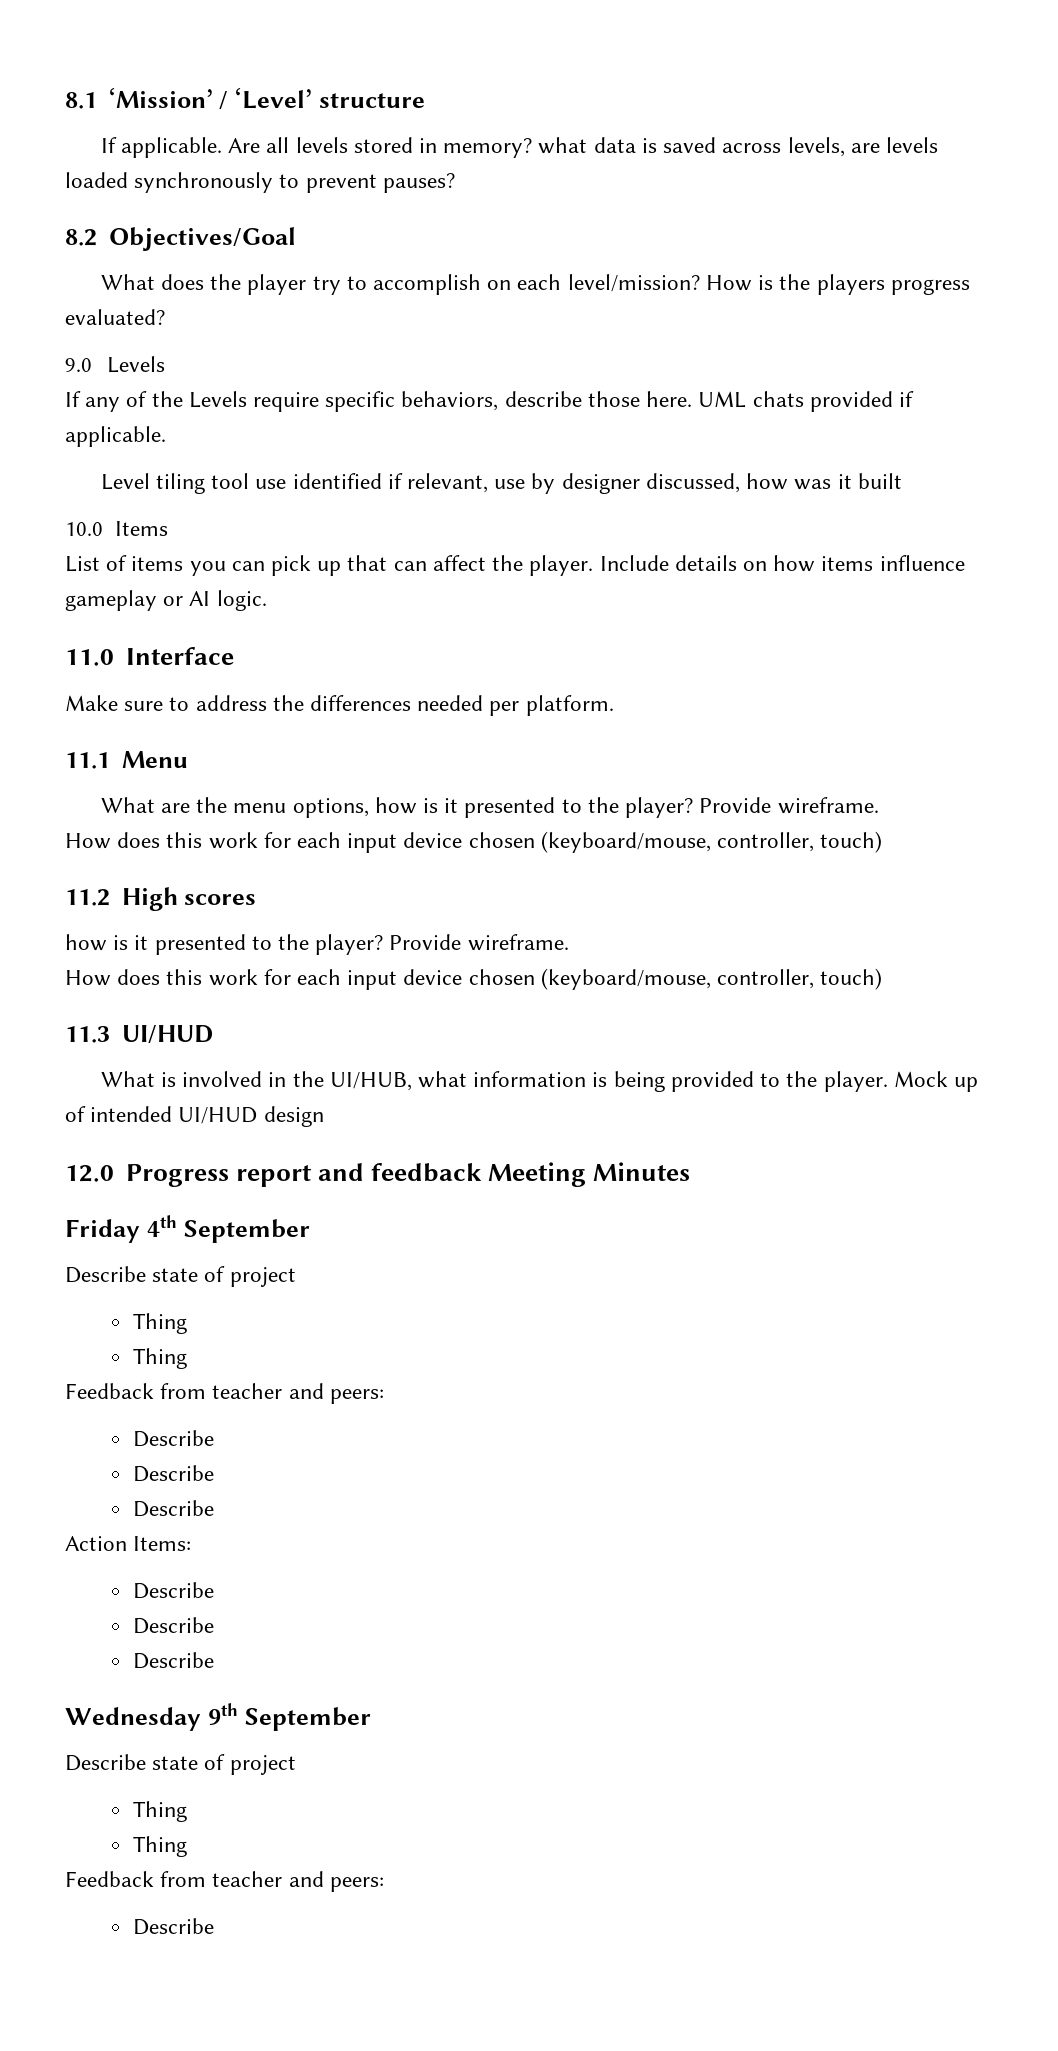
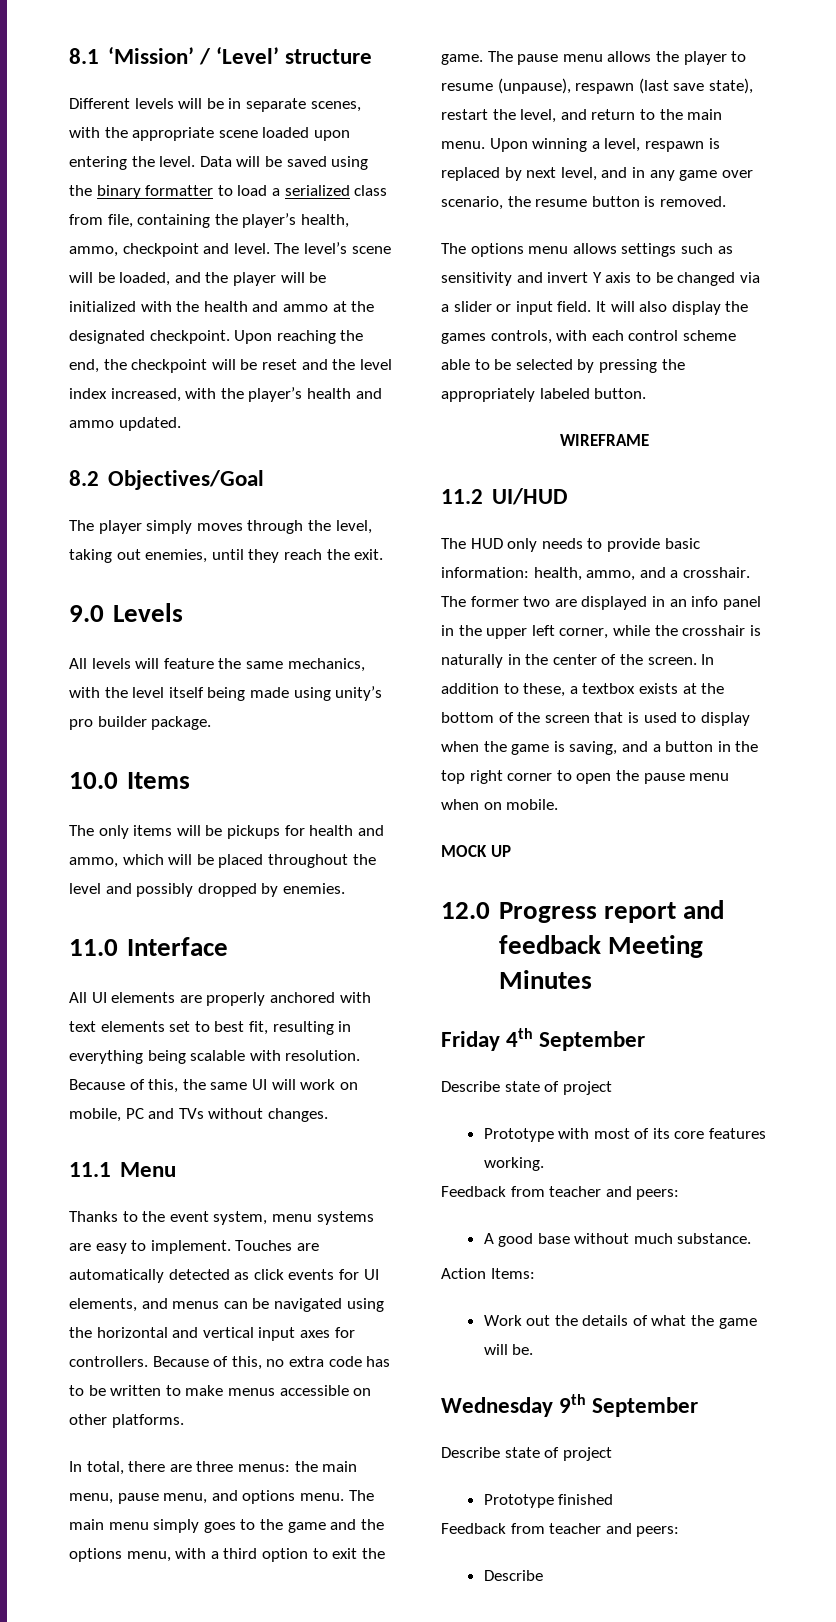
[100,137,938,158] [65,172,455,193] [65,227,296,251] [100,274,970,295] [65,309,165,325] [65,356,166,373] [65,391,914,412] [65,426,166,447] [100,473,902,494] [65,521,168,536] [65,555,965,576] [65,590,267,611] [65,647,234,666] [65,695,614,716] [65,751,188,769] [100,797,879,818] [65,831,883,853] [65,887,257,911] [65,934,569,955] [65,968,883,990] [65,1025,213,1043] [100,1071,978,1092] [65,1106,324,1127] If applicable. Are all levels stored in memory? what data is saved across levels, are levels loaded synchronously to prevent pauses? // 8.2 Objectives/Goal // What does the player try to accomplish on each level/mission? How is the players progress evaluated? // 9.0 Levels // If any of the Levels require specific behaviors, describe those here. UML chats provided if applicable. // Level tiling tool use identified if relevant, use by designer discussed, how was it built // 10.0 Items // List of items you can pick up that can affect the player. Include details on how items influence gameplay or AI logic. // 11.0 Interface // Make sure to address the differences needed per platform. // 11.1 Menu // What are the menu options, how is it presented to the player? Provide wireframe. // How does this work for each input device chosen (keyboard/mouse, controller, touch) // 11.2 High scores // how is it presented to the player? Provide wireframe. // How does this work for each input device chosen (keyboard/mouse, controller, touch) // 11.3 UI/HUD // What is involved in the UI/HUB, what information is being provided to the player. Mock up of intended UI/HUD design -> [69,98,361,112] [69,127,350,141] [69,156,369,170] [69,185,388,199] [69,213,349,228] [69,242,391,257] [69,272,327,286] [69,301,375,312] [69,330,364,344] [69,359,392,373] [69,387,382,402] [69,417,181,431] [69,470,264,490] [69,520,372,534] [69,549,384,563] [69,603,183,622] [69,658,365,672] [69,686,383,701] [69,716,212,730] [69,772,190,789] [69,825,384,839] [69,854,376,868] [69,883,345,897] [69,937,228,956] [69,992,371,1006] [69,1021,352,1035] [69,1050,361,1064] [69,1079,358,1093] [69,1108,328,1122] [69,1162,176,1177] [69,1211,374,1225] [69,1240,319,1254] [69,1269,379,1283] [69,1298,384,1312] [69,1327,355,1341] [69,1356,391,1370] [69,1385,372,1396] [69,1414,184,1428] [69,1461,358,1475] [69,1490,374,1504] [69,1519,384,1533] [69,1548,385,1562] [441,51,747,65] [441,78,753,94] [441,109,723,123] [441,138,720,152] [441,167,753,181] [441,196,726,210] [441,243,733,257] [441,272,760,286] [441,301,749,315] [441,330,736,344] [441,359,685,373] [441,388,647,402] [559,434,649,446] [441,488,568,505] [441,538,700,552] [441,567,750,581] [441,596,761,610] [441,625,761,639] [441,654,715,668] [441,683,725,697] [441,712,750,726] [441,741,759,755] [441,770,730,784] [441,799,559,810] [441,845,511,857] Different levels will be in separate scenes, with the appropriate scene loaded upon entering the level. Data will be saved using the binary formatter to load a serialized class from file, containing the player’s health, ammo, checkpoint and level. The level’s scene will be loaded, and the player will be initialized with the health and ammo at the designated checkpoint. Upon reaching the end, the checkpoint will be reset and the level index increased, with the player’s health and ammo updated. // 8.2 Objectives/Goal // The player simply moves through the level, taking out enemies, until they reach the exit. // 9.0 Levels // All levels will feature the same mechanics, with the level itself being made using unity’s pro builder package. // 10.0 Items // The only items will be pickups for health and ammo, which will be placed throughout the level and possibly dropped by enemies. // 11.0 Interface // All UI elements are properly anchored with text elements set to best fit, resulting in everything being scalable with resolution. Because of this, the same UI will work on mobile, PC and TVs without changes. // 11.1 Menu // Thanks to the event system, menu systems are easy to implement. Touches are automatically detected as click events for UI elements, and menus can be navigated using the horizontal and vertical input axes for controllers. Because of this, no extra code has to be written to make menus accessible on other platforms. // In total, there are three menus: the main menu, pause menu, and options menu. The main menu simply goes to the game and the options menu, with a third option to exit the game. The pause menu allows the player to resume (unpause), respawn (last save state), restart the level, and return to the main menu. Upon winning a level, respawn is replaced by next level, and in any game over scenario, the resume button is removed. // The options menu allows settings such as sensitivity and invert Y axis to be changed via a slider or input field. It will also display the games controls, with each control scheme able to be selected by pressing the appropriately labeled button. // WIREFRAME // 11.2 UI/HUD // The HUD only needs to provide basic information: health, ammo, and a crosshair. The former two are displayed in an info panel in the upper left corner, while the crosshair is naturally in the center of the screen. In addition to these, a textbox exists at the bottom of the screen that is used to display when the game is saving, and a button in the top right corner to open the pause menu when on mobile. // MOCK UP
[132,1313,187,1334] [132,1348,187,1369] [65,1383,384,1404] [132,1430,214,1447] [132,1465,214,1482] [132,1500,214,1517] [65,1536,192,1551] [132,1582,214,1599] [132,1617,214,1634] [132,1652,214,1669] Thing // Thing // Feedback from teacher and peers: // Describe // Describe // Describe // Action Items: // Describe // Describe // Describe -> [483,1128,767,1142] [483,1157,544,1171] [441,1186,680,1200] [483,1233,752,1247] [441,1268,535,1279] [483,1315,757,1329] [483,1344,534,1355] Prototype with most of its core features working. // Feedback from teacher and peers: // A good base without much substance. // Action Items: // Work out the details of what the game will be.
[132,1801,187,1822] [132,1836,187,1857] Thing // Thing -> [483,1494,614,1508] Prototype finished

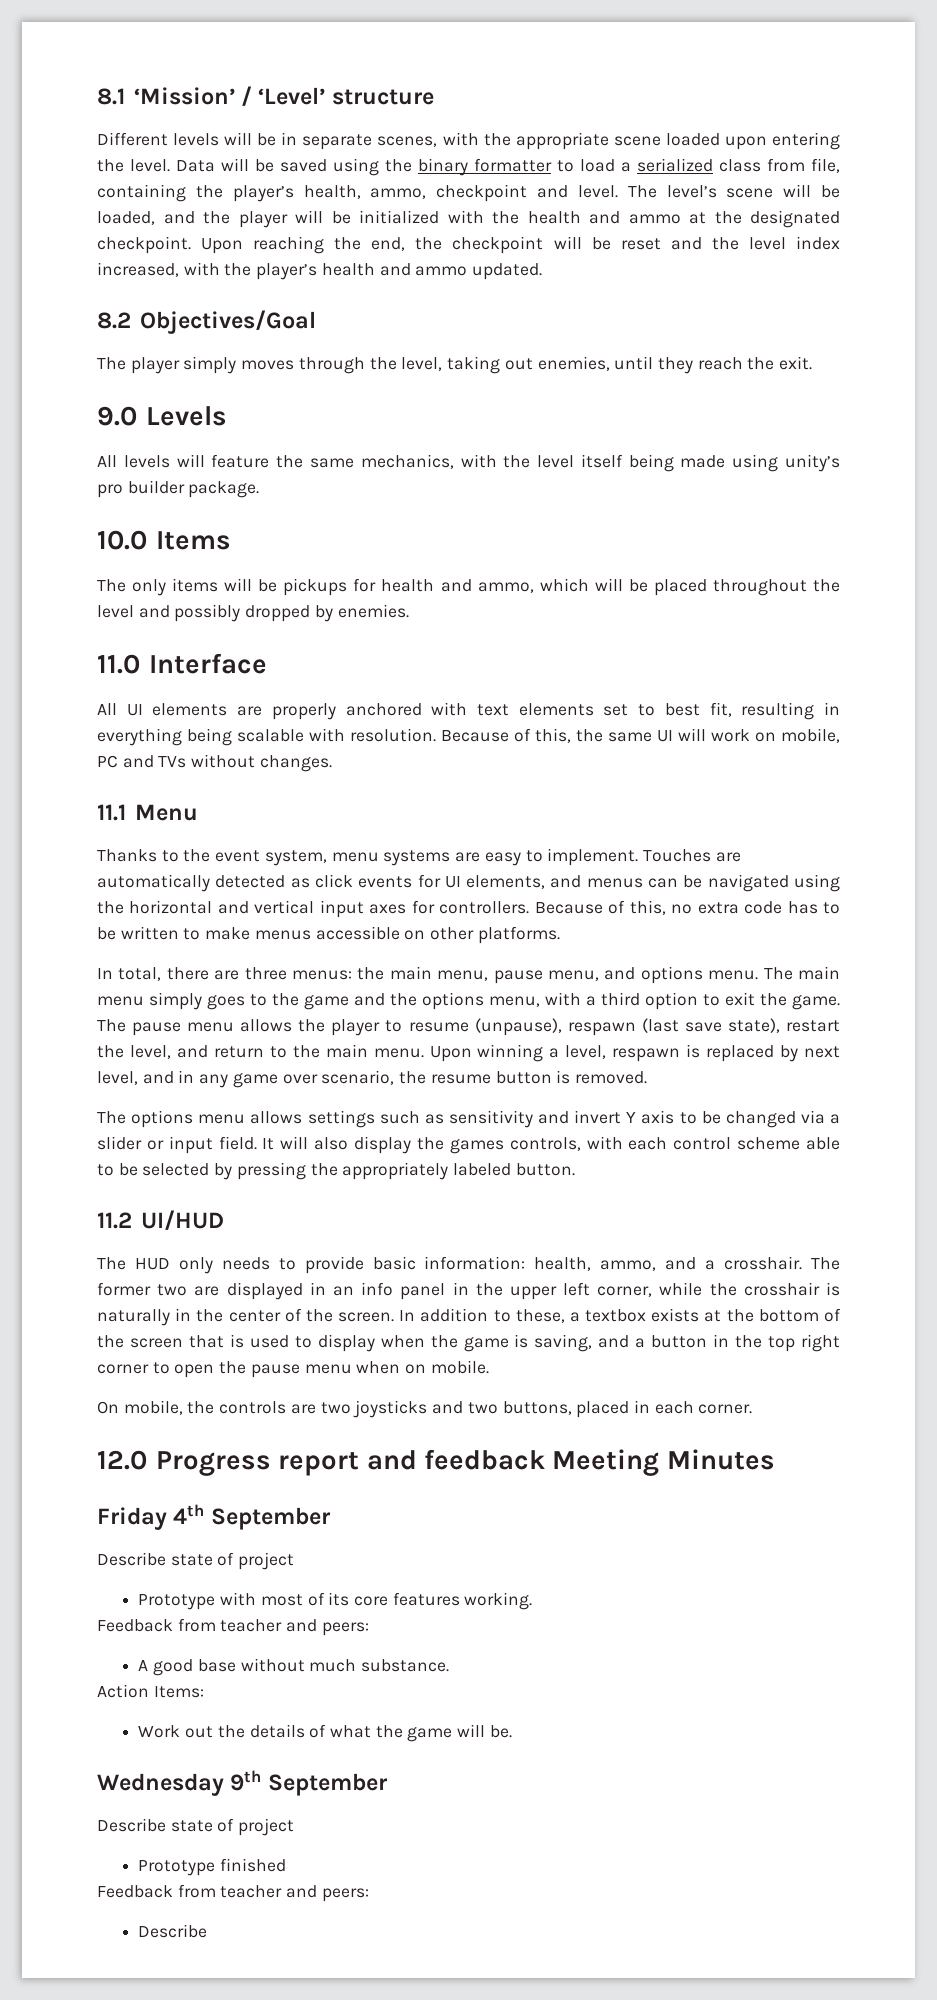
[559,434,649,446] // WIREFRAME -> (575, 1169) none
[441,845,511,857] MOCK UP -> [97,1400,753,1418] On mobile, the controls are two joysticks and two buttons, placed in each corner.

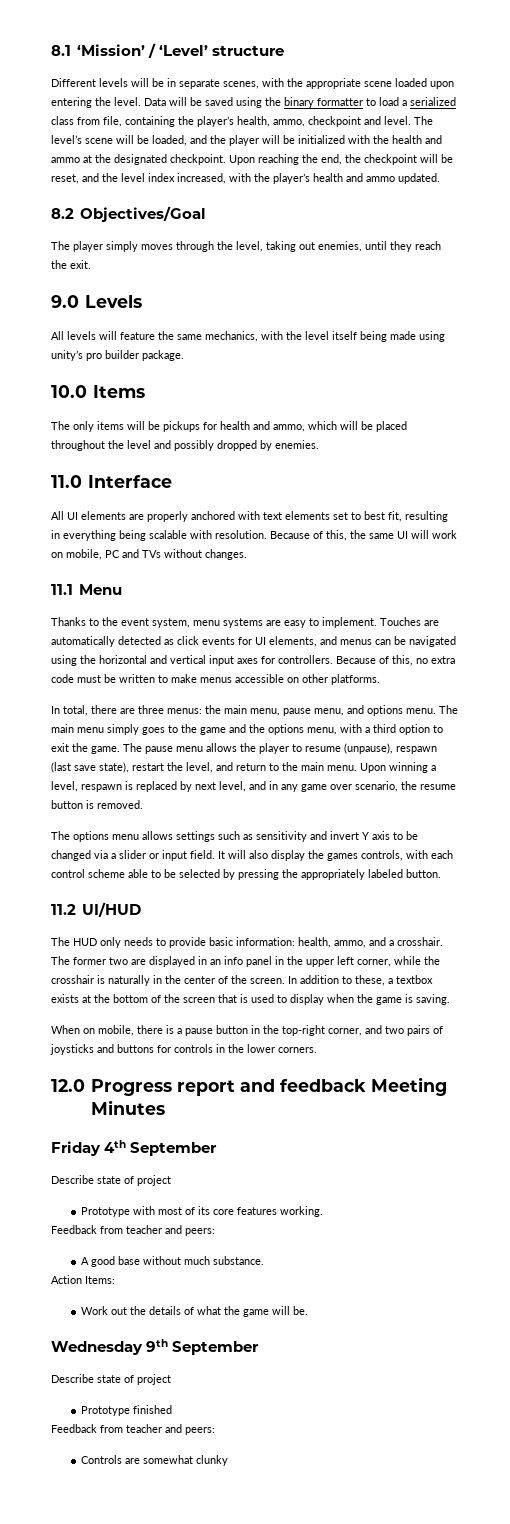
[620,238,661,250] reset -> [51,174,79,184] reset,
[787,901,840,914] has to -> [77,675,101,683] must
[534,1334,841,1352] [97,1360,489,1378] [97,1400,753,1418] saving, and a button in the top right corner to open the pause menu when on mobile. // On mobile, the controls are two joysticks and two buttons, placed in each corner. -> [416,994,450,1005] [51,1025,443,1036] [50,1044,317,1055] saving. // When on mobile, there is a pause button in the top-right corner, and two pairs of joysticks and buttons for controls in the lower corners.
[138,1924,208,1938] Describe -> [81,1455,229,1466] Controls are somewhat clunky

